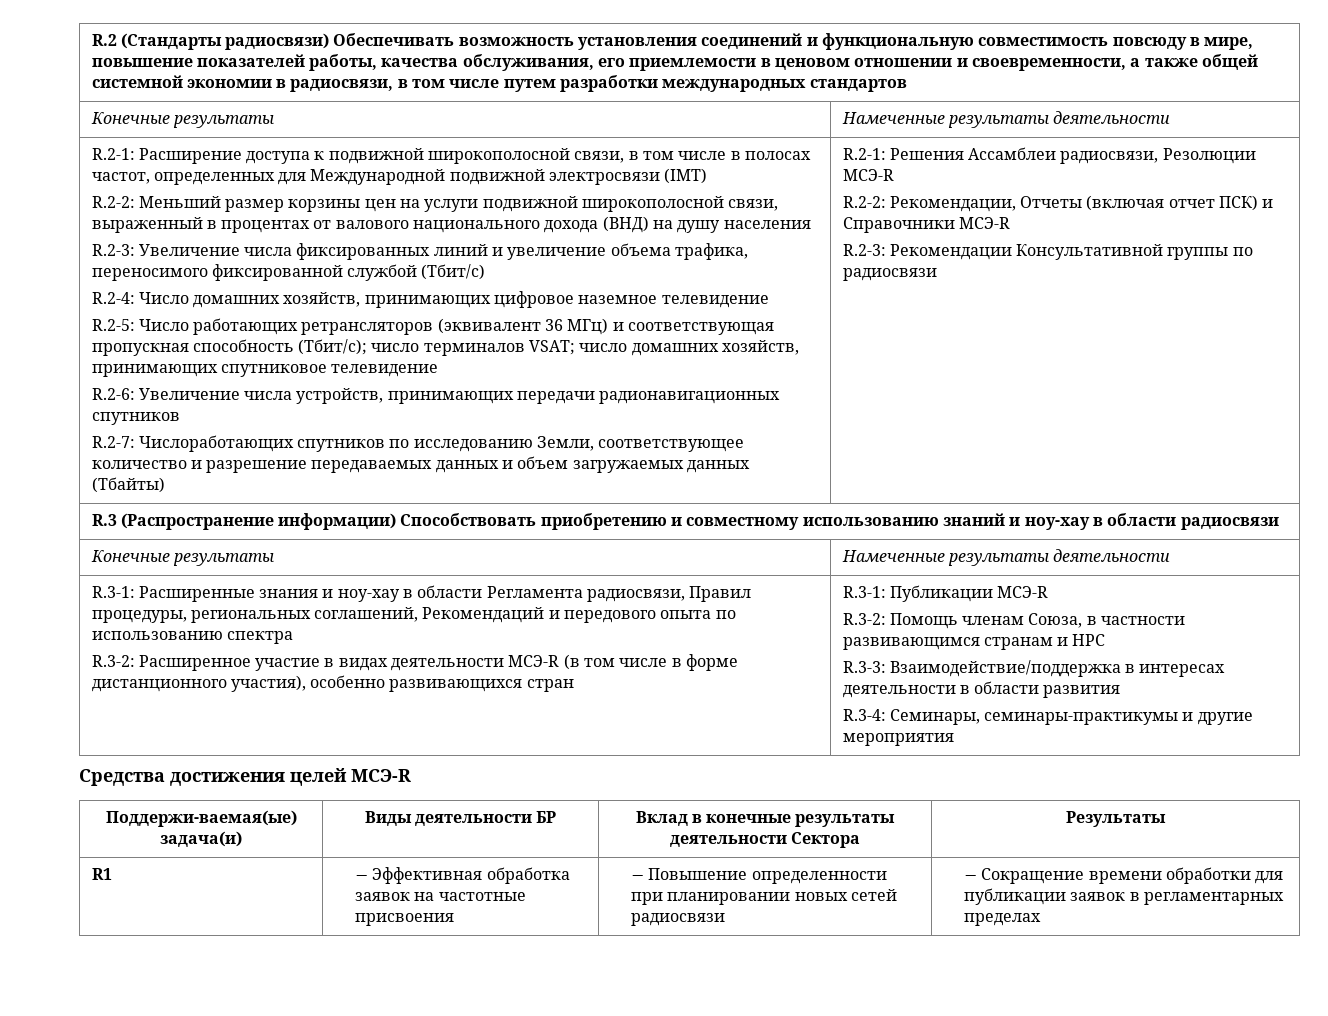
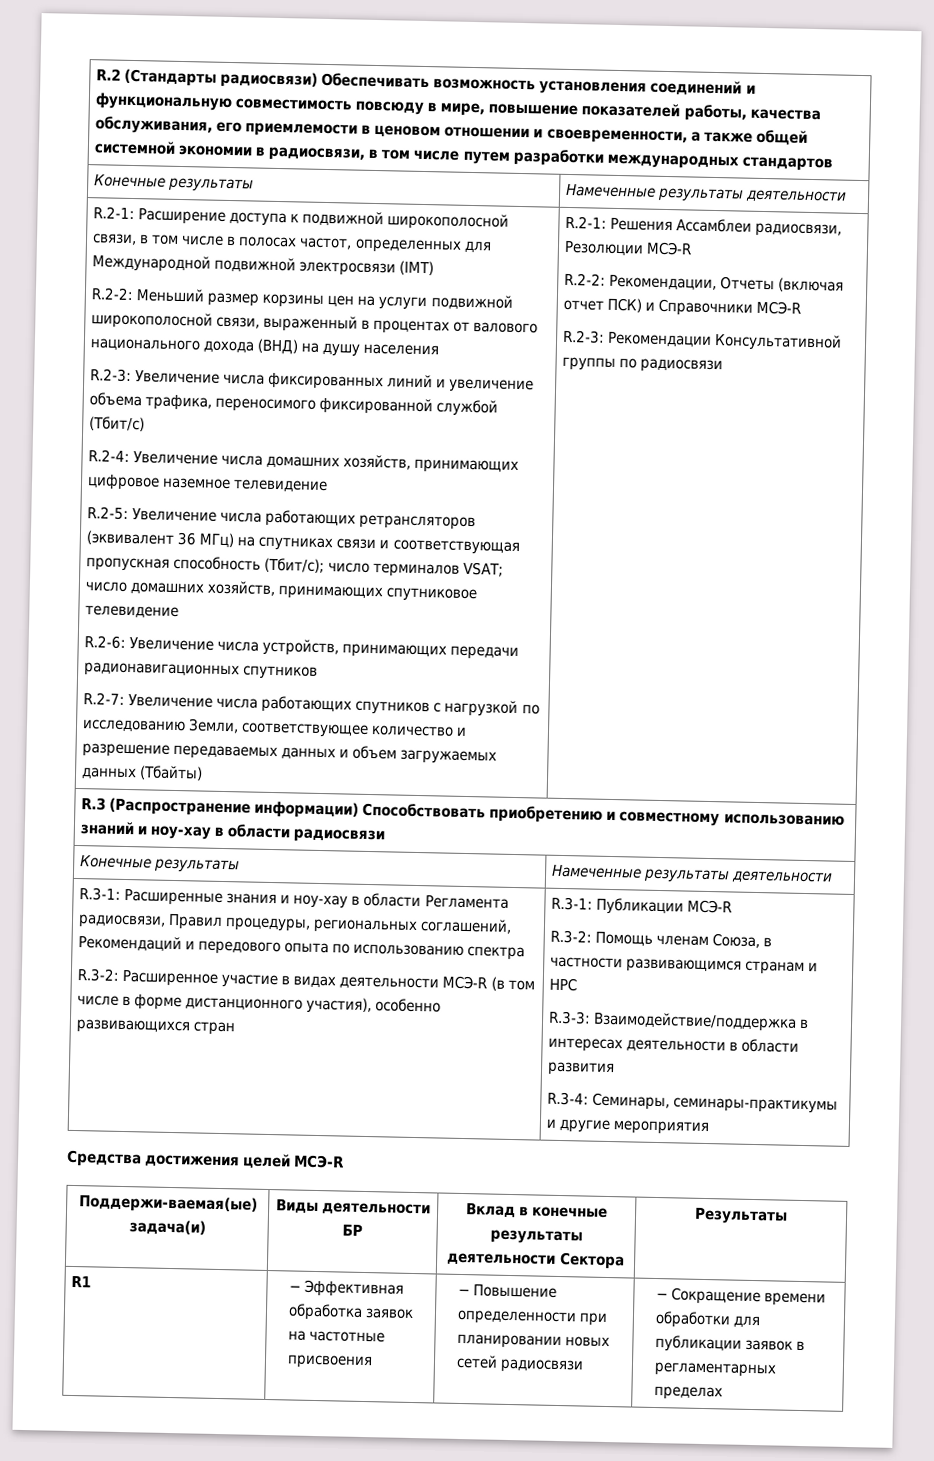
[138,292,189,304] Число -> [133,451,264,466] Увеличение числа
[138,319,189,331] Число -> [132,508,263,523] Увеличение числа
(609, 326) none -> [237,536,377,552] на спутниках связи
[138,435,386,452] Числоработающих спутников -> [128,694,519,718] Увеличение числа работающих спутников с нагрузкой

